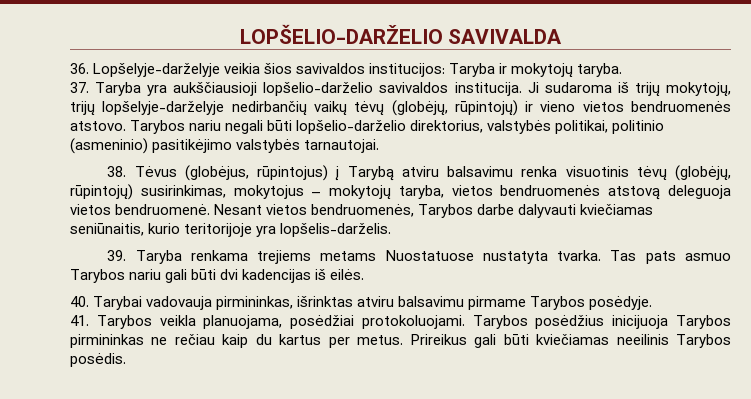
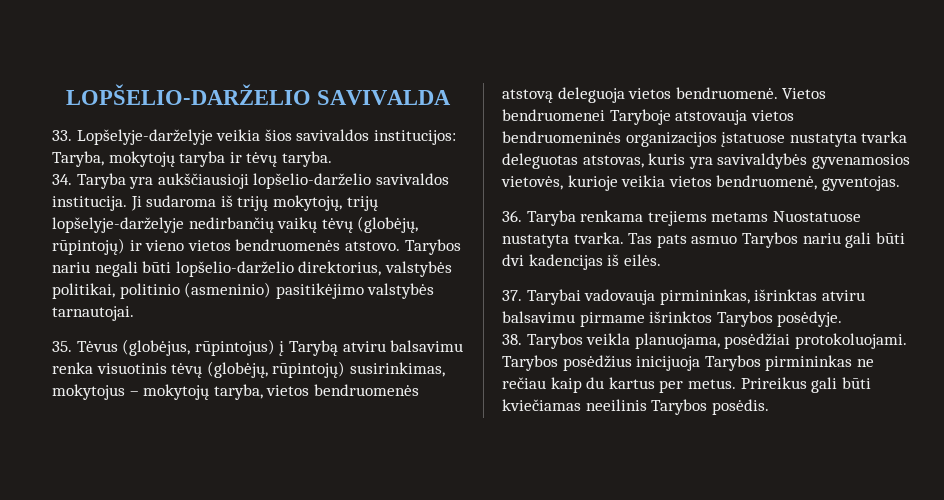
[70,63,89,74] 36. -> [52,130,72,141] 33.
[449,63,574,77] Taryba ir mokytojų -> [52,151,278,167] Taryba, mokytojų taryba ir tėvų
[70,82,89,93] 37. -> [52,174,72,185] 34.
[107,166,127,177] 38. -> [52,341,72,352] 35.
[214,204,654,218] [70,223,392,237] [107,250,127,261] Nesant vietos bendruomenės, Tarybos darbe dalyvauti kviečiamas seniūnaitis, kurio teritorijoje yra lopšelis-darželis. // 39. -> [782,88,827,99] [502,109,794,125] [502,131,908,147] [502,153,910,169] [501,175,900,191] [502,210,522,222] Vietos bendruomenei Taryboje atstovauja vietos bendruomeninės organizacijos įstatuose nustatyta tvarka deleguotas atstovas, kuris yra savivaldybės gyvenamosios vietovės, kurioje veikia vietos bendruomenė, gyventojas. // 36.
[70,296,89,307] 40. -> [502,290,522,301] 37.
(527, 303) none -> [649,311,713,323] išrinktos
[70,315,89,326] 41. -> [502,334,522,345] 38.

